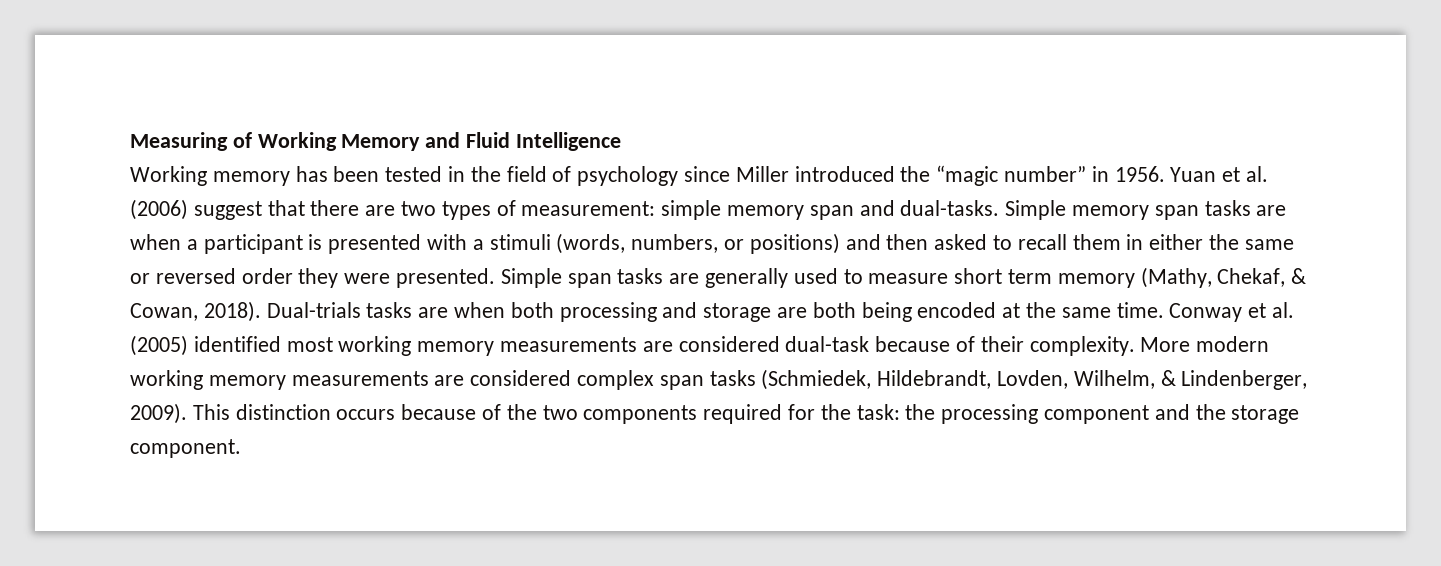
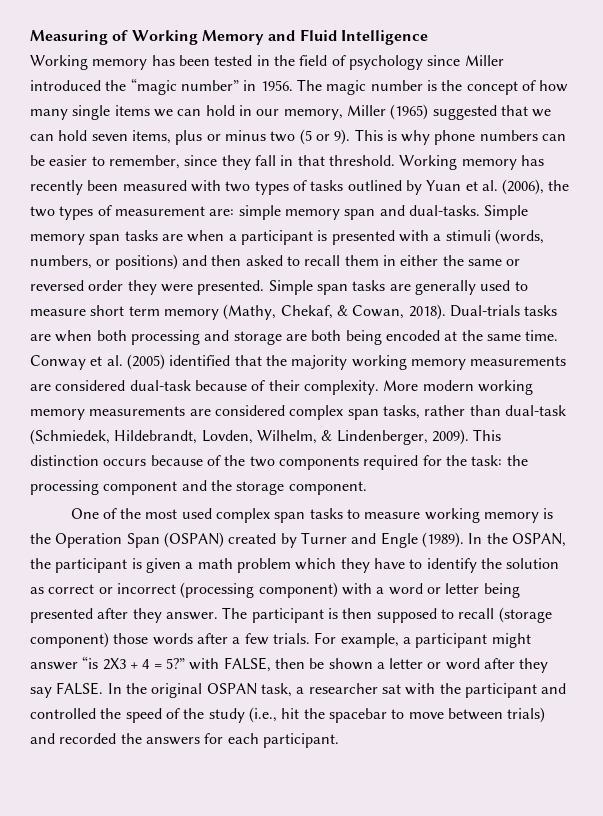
[1170,166,1269,182] [130,199,656,220] Yuan et al. (2006) suggest that there are two types of measurement: -> [296,79,569,95] [30,104,552,120] [30,129,567,145] [30,155,544,170] [30,179,570,195] [30,205,235,220] The magic number is the concept of how many single items we can hold in our memory, Miller (1965) suggested that we can hold seven items, plus or minus two (5 or 9). This is why phone numbers can be easier to remember, since they fall in that threshold. Working memory has recently been measured with two types of tasks outlined by Yuan et al. (2006), the two types of measurement are:
[286,337,333,352] most -> [234,355,348,370] that the majority
[709,370,756,386] tasks -> [382,405,566,419] tasks, rather than dual-task
(241, 448) none -> [70,508,554,523] [30,532,566,548] [30,558,560,573] [30,582,520,598] [30,607,552,623] [30,632,531,648] [30,656,549,673] [30,682,567,698] [30,707,546,723] [30,733,339,748] // One of the most used complex span tasks to measure working memory is the Operation Span (OSPAN) created by Turner and Engle (1989). In the OSPAN, the participant is given a math problem which they have to identify the solution as correct or incorrect (processing component) with a word or letter being presented after they answer. The participant is then supposed to recall (storage component) those words after a few trials. For example, a participant might answer “is 2X3 + 4 = 5?” with FALSE, then be shown a letter or word after they say FALSE. In the original OSPAN task, a researcher sat with the participant and controlled the speed of the study (i.e., hit the spacebar to move between trials) and recorded the answers for each participant.

